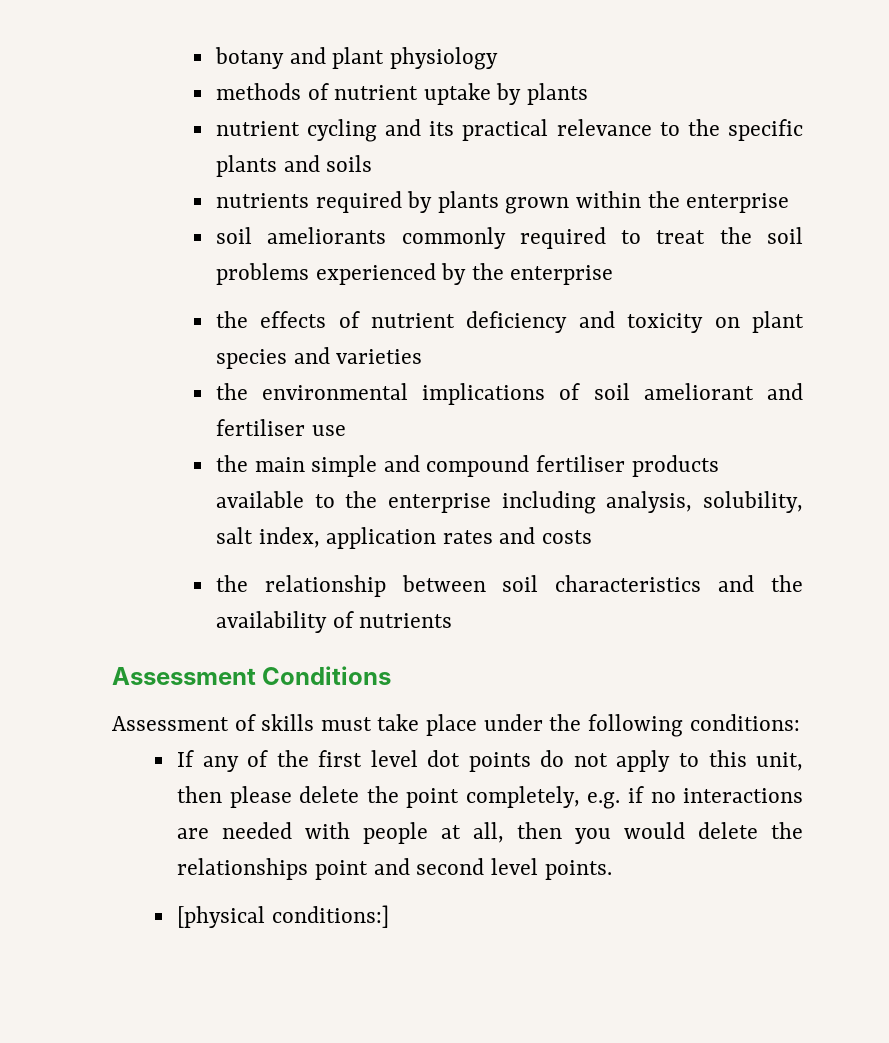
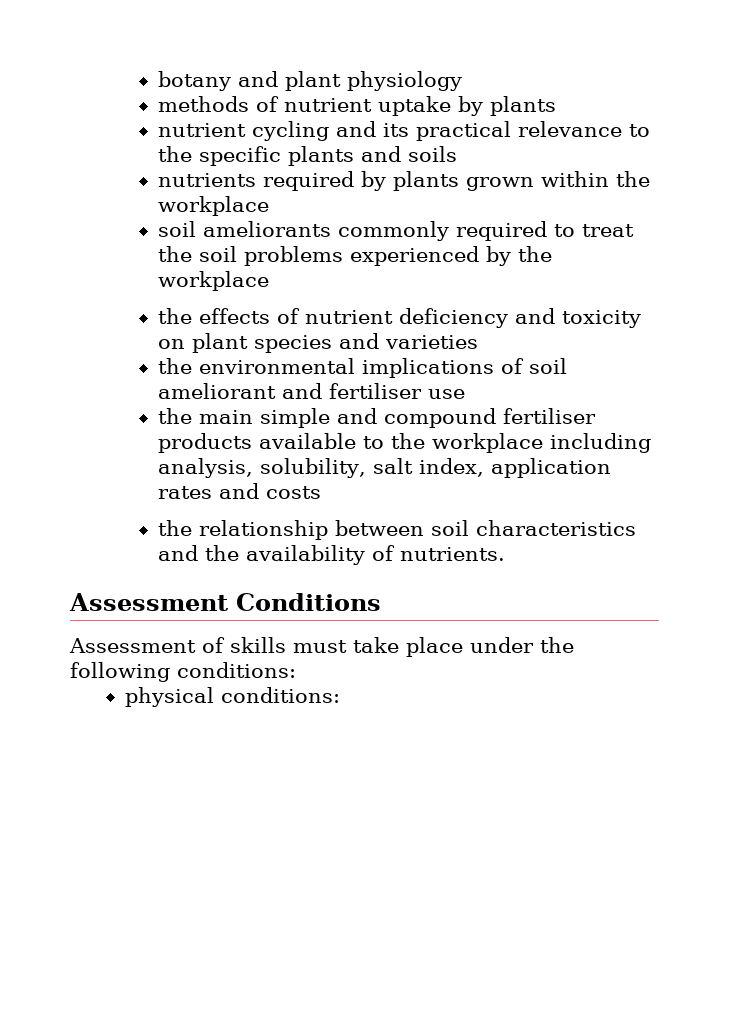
[686,193,790,213] enterprise -> [158,196,270,216] workplace
[510,265,614,285] enterprise -> [158,271,270,291] workplace
[387,493,491,513] enterprise -> [432,433,544,453] workplace
[359,613,453,628] nutrients -> [400,547,506,561] nutrients.
[177,750,803,772] [177,786,803,809] [177,822,804,844] [177,858,612,880] [177,905,390,928] If any of the first level dot points do not apply to this unit, then please delete the point completely, e.g. if no interactions are needed with people at all, then you would delete the relationships point and second level points. // [physical conditions:] -> [125,687,341,707] physical conditions:

